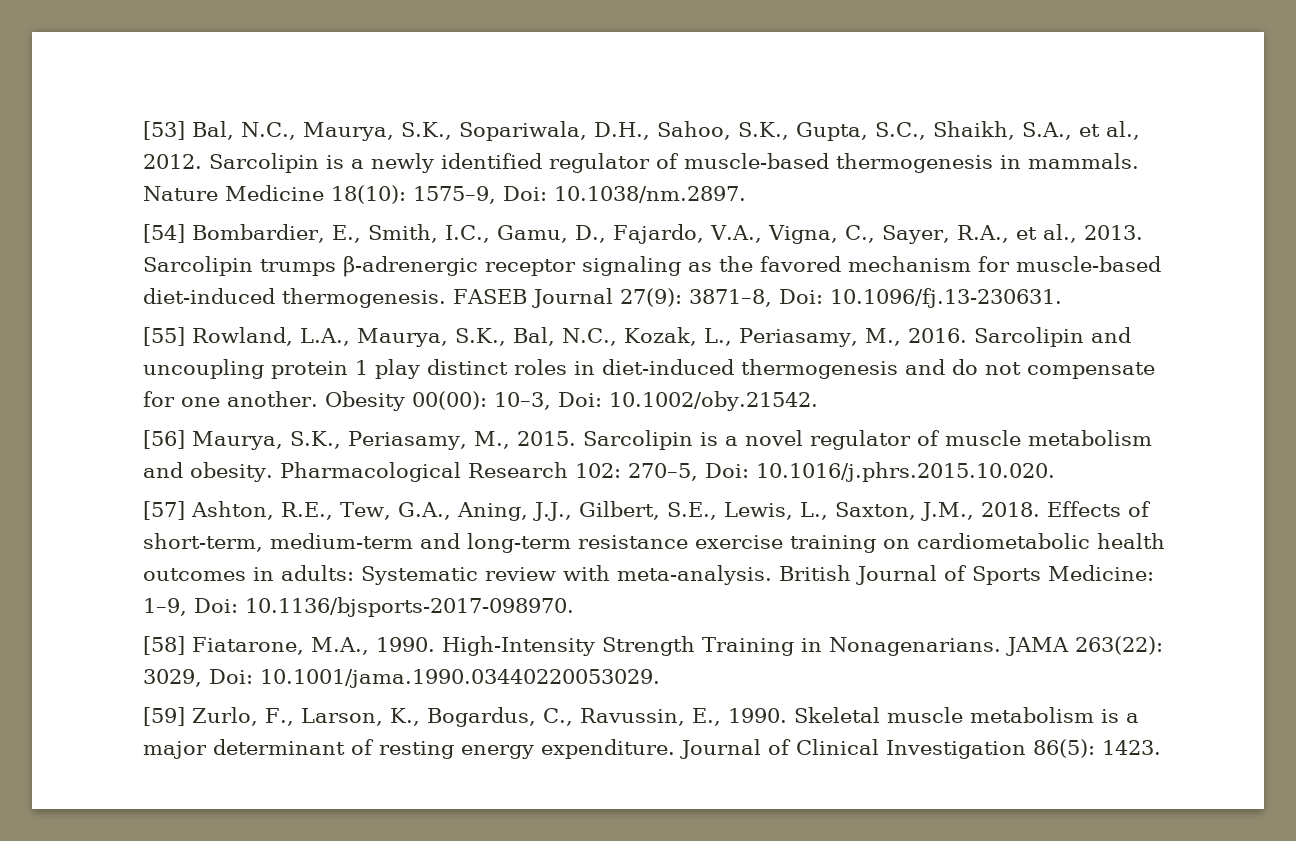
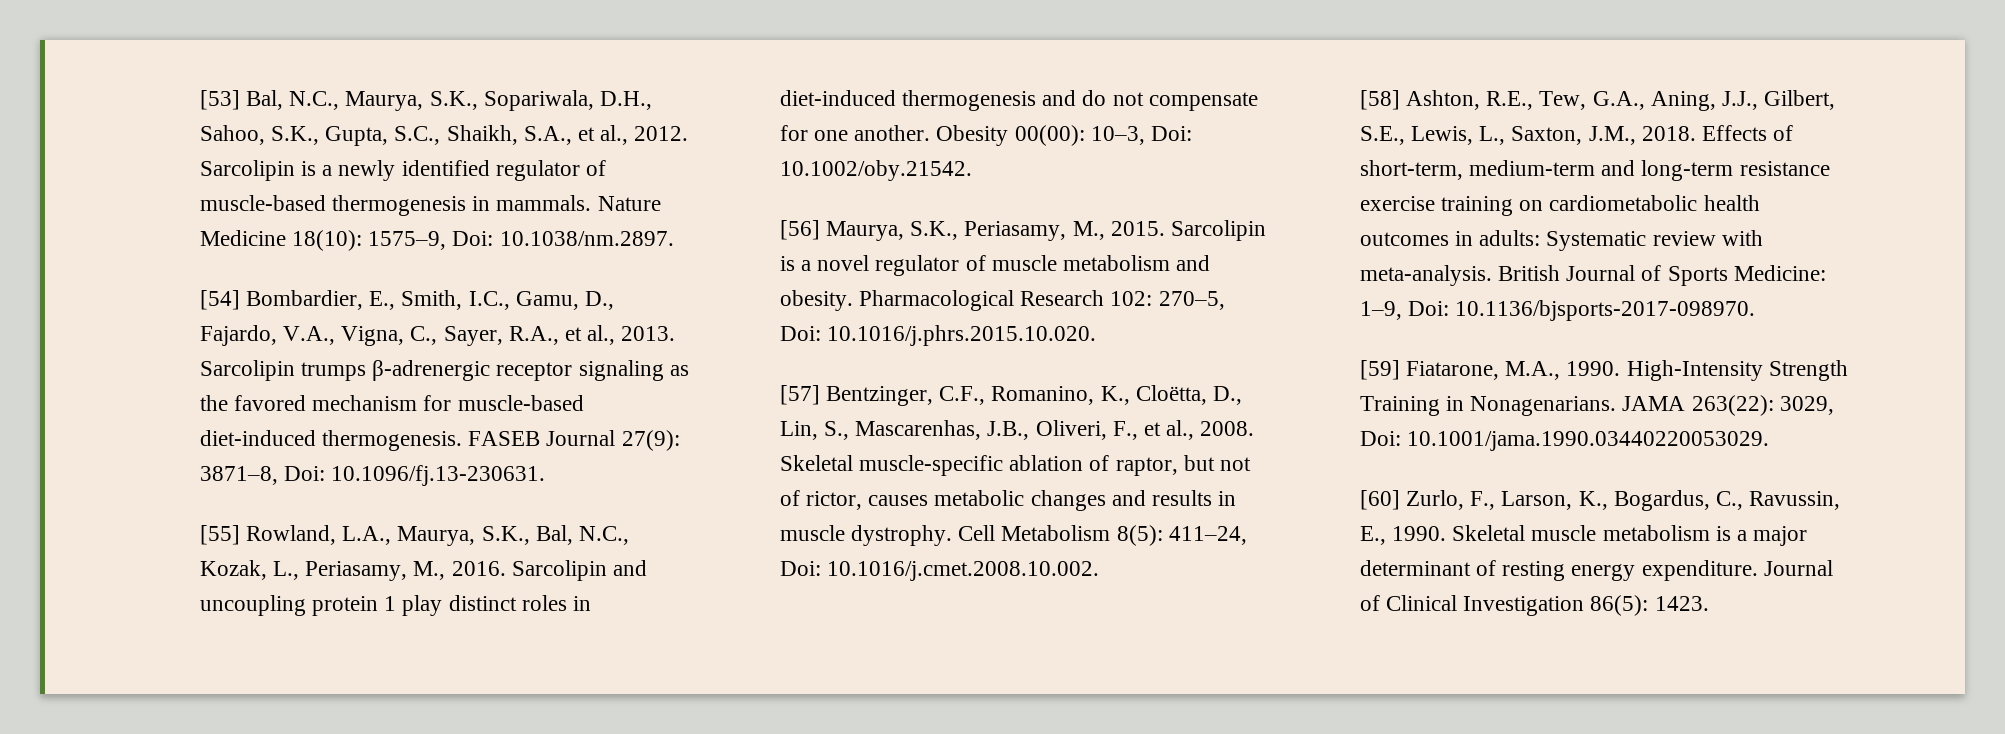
(186, 510) none -> [826,385,1243,406] [779,420,1255,440] [779,455,1252,476] [779,490,1237,511] [779,525,1247,546] [779,561,1100,581] [1359,90,1400,110] Bentzinger, C.F., Romanino, K., Cloëtta, D., Lin, S., Mascarenhas, J.B., Oliveri, F., et al., 2008. Skeletal muscle-specific ablation of raptor, but not of rictor, causes metabolic changes and results in muscle dystrophy. Cell Metabolism 8(5): 411–24, Doi: 10.1016/j.cmet.2008.10.002. // [58]
[143,636,186,655] [58] -> [1359,360,1400,380] [59]
[143,707,186,726] [59] -> [1359,490,1400,510] [60]

